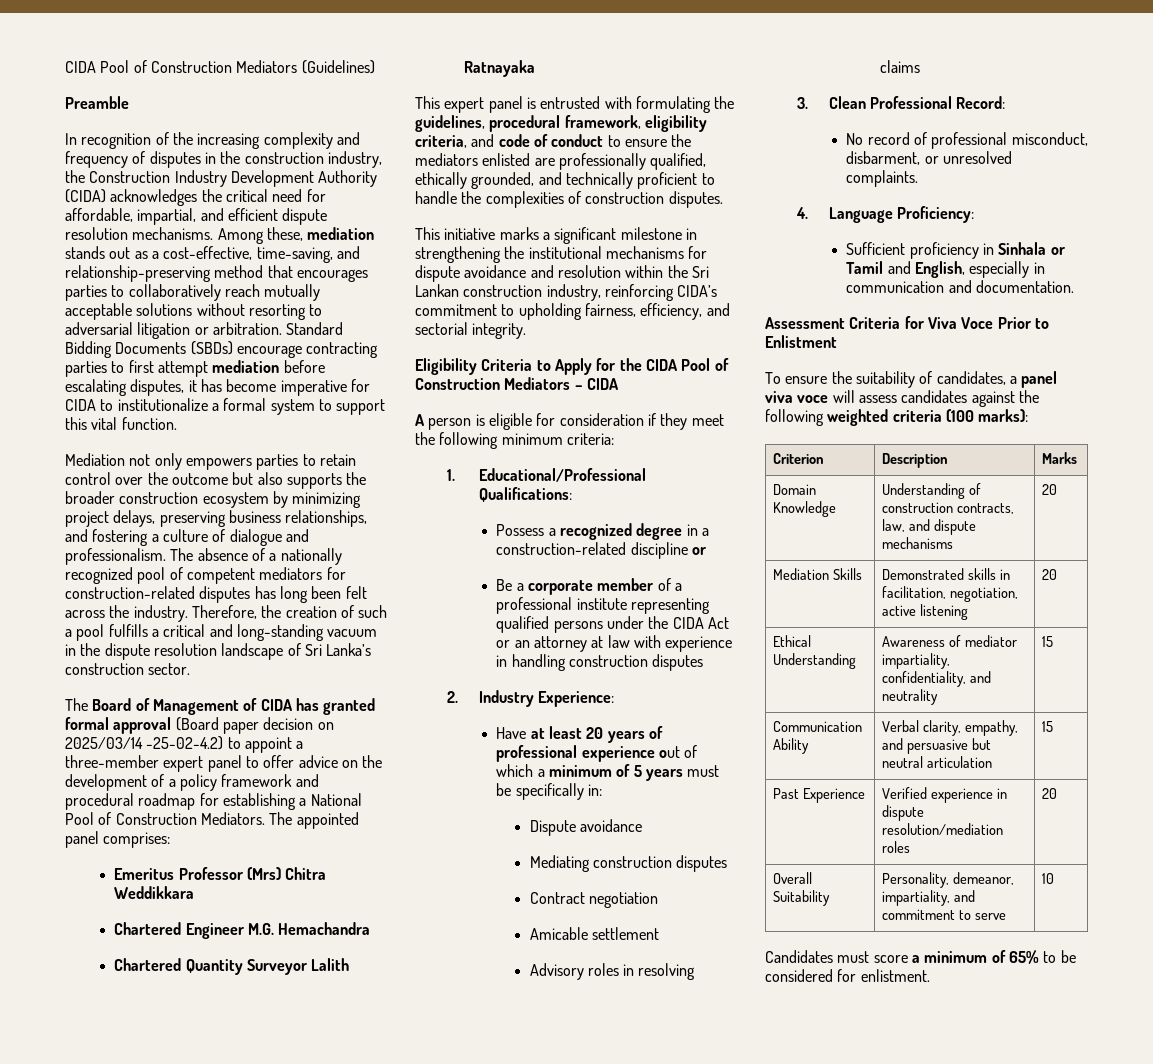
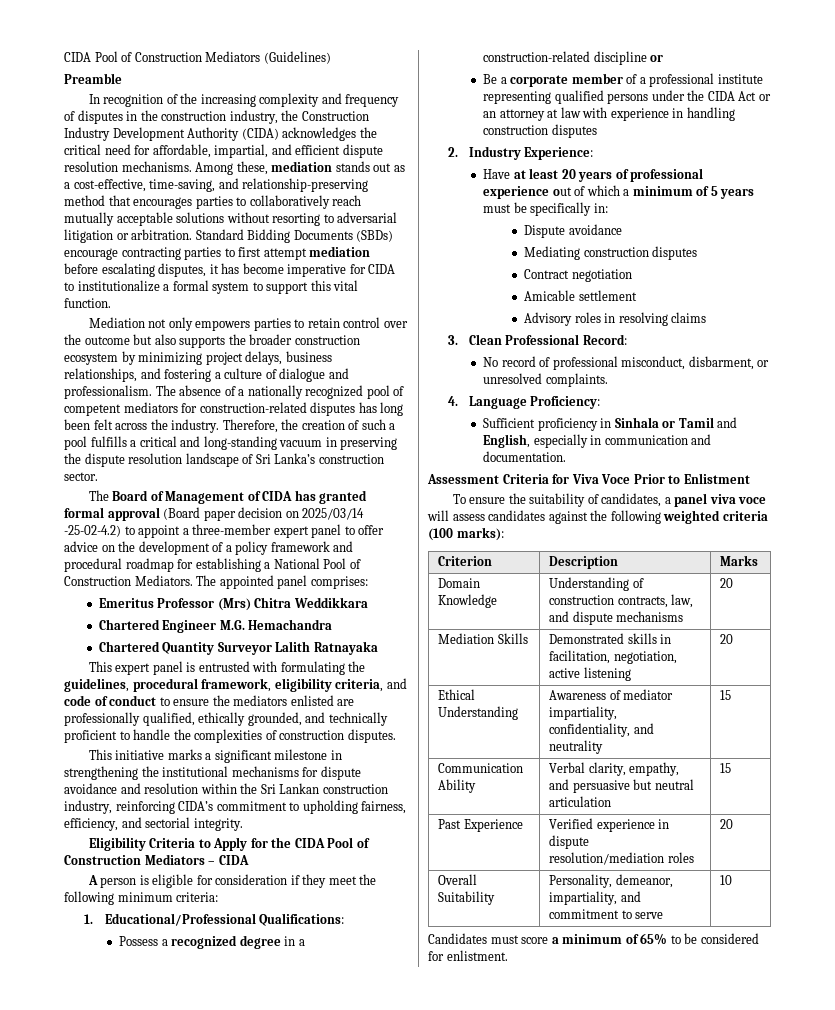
[159,511,226,527] preserving -> (283, 358) none
(76, 650) none -> [340,437,398,450] preserving

